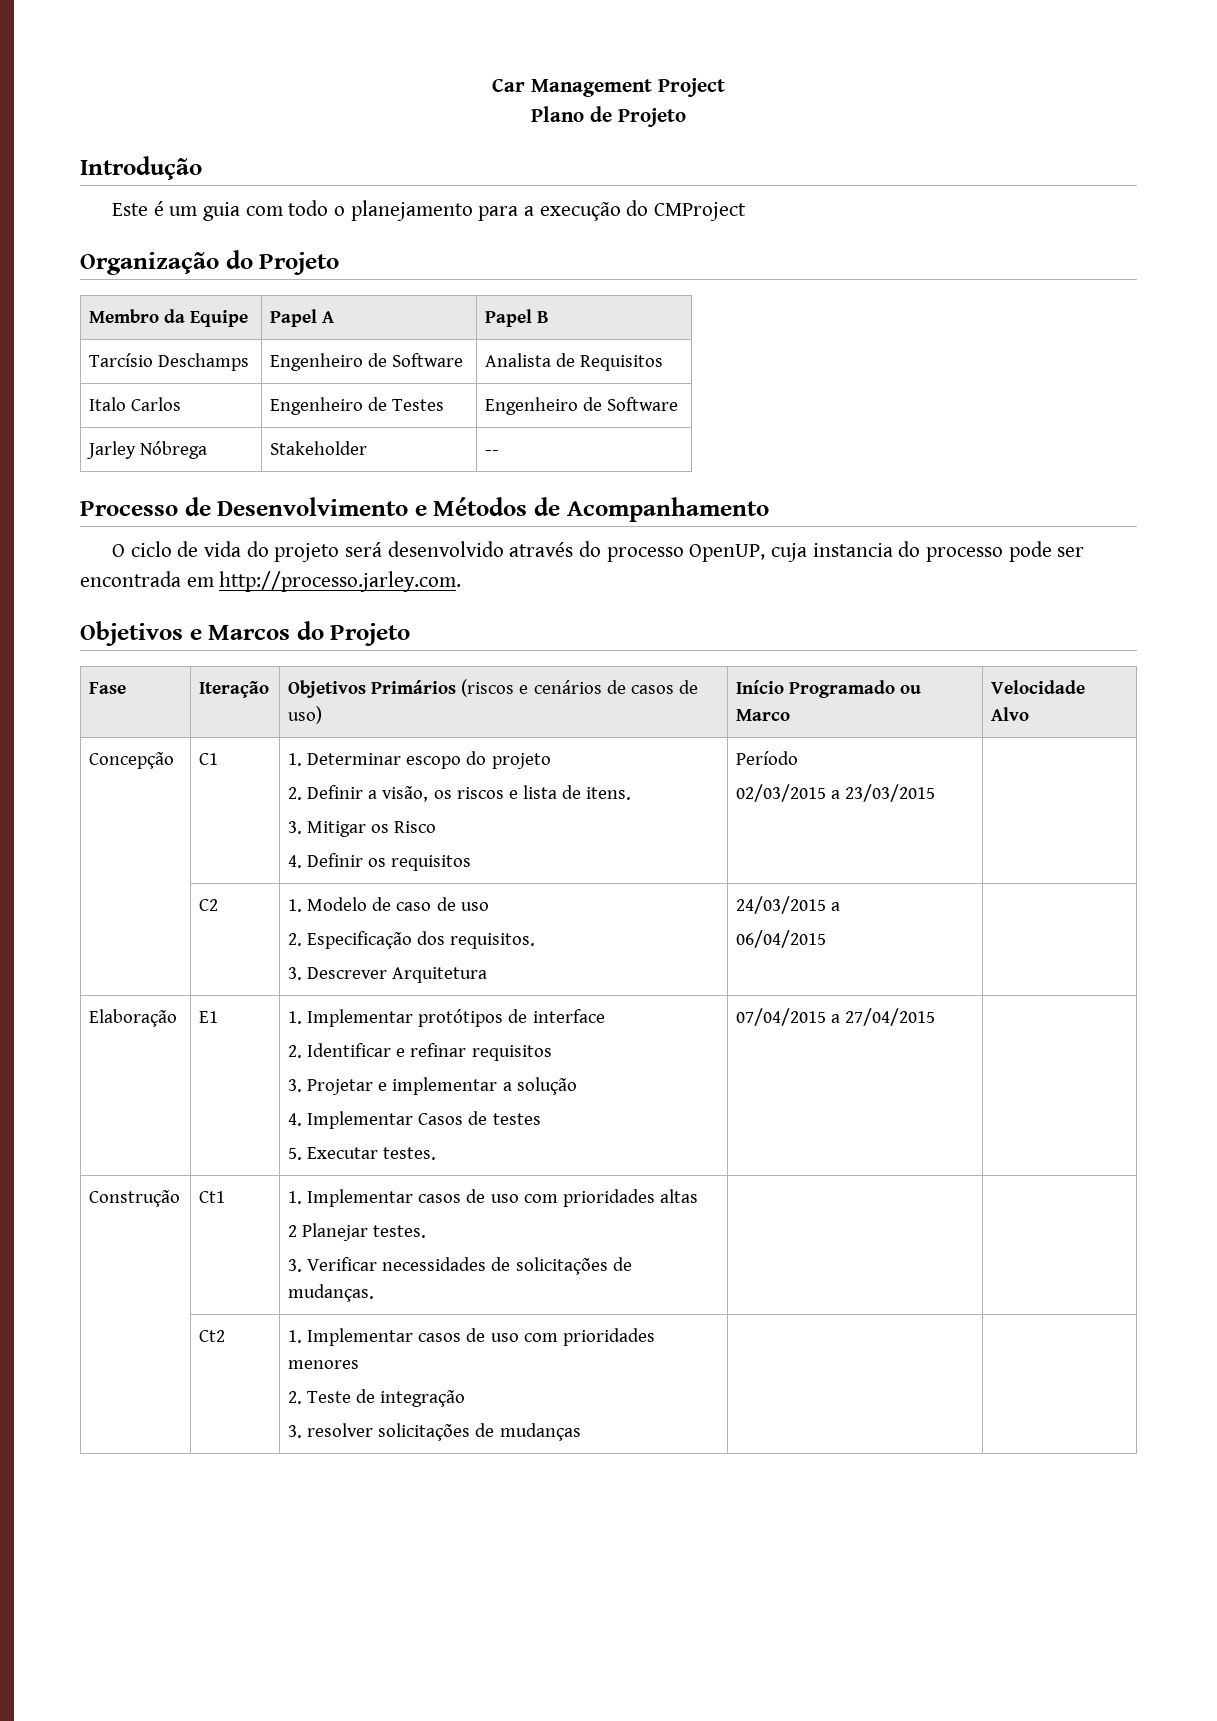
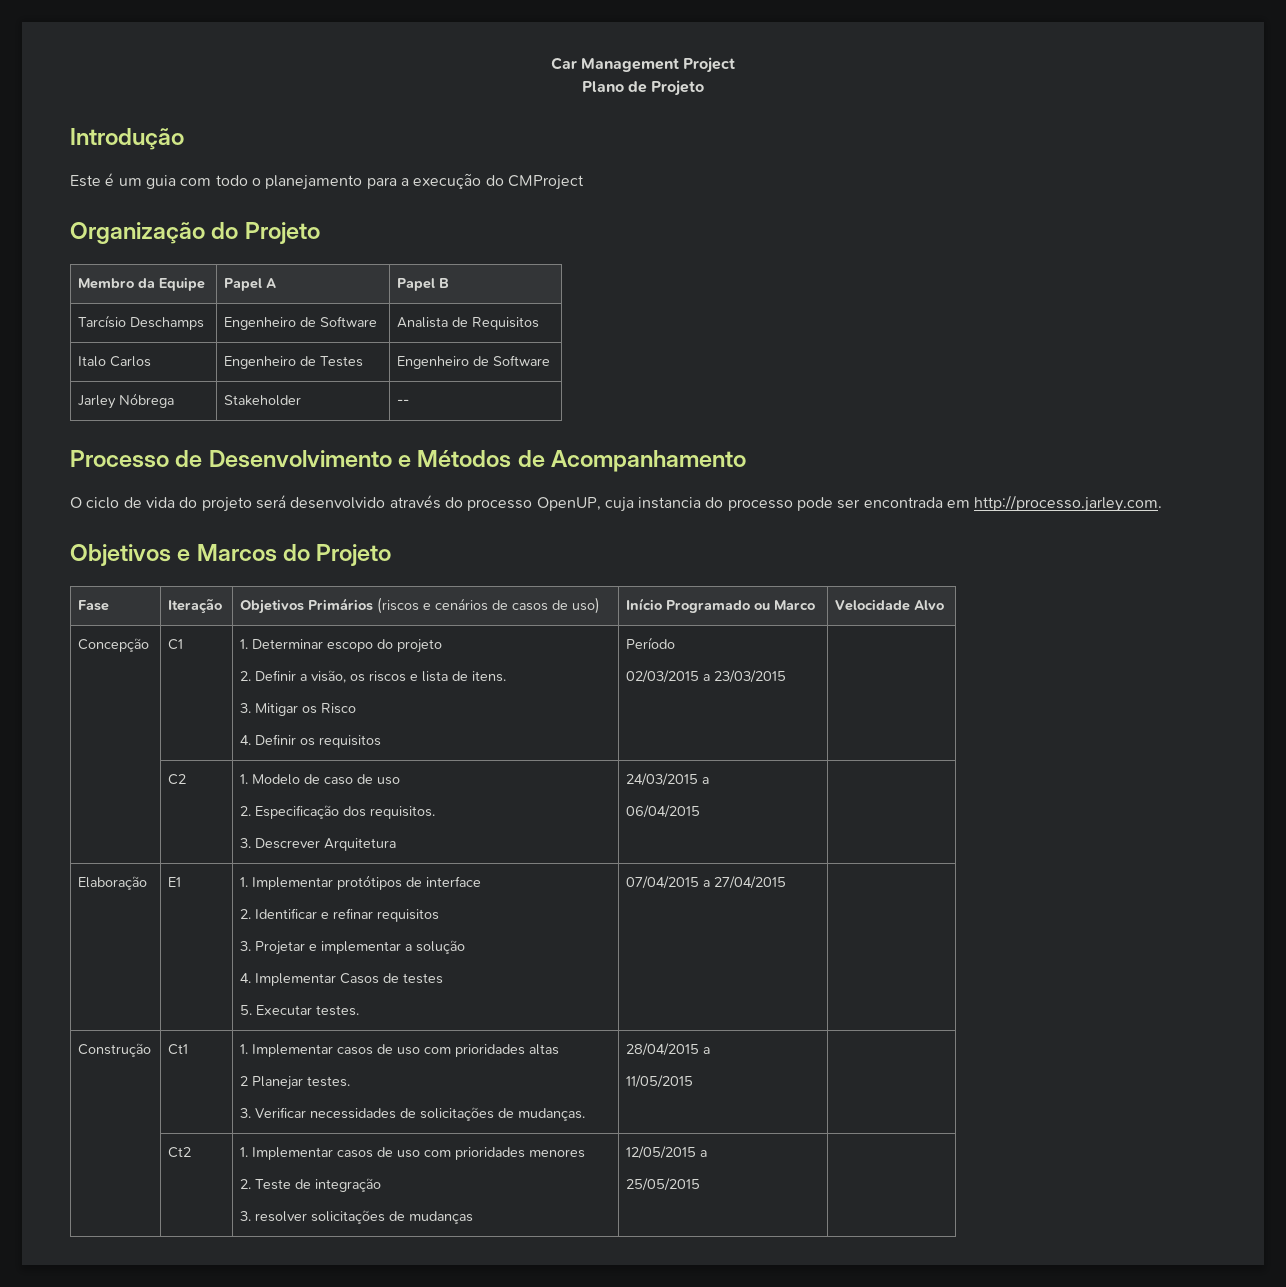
(375, 1293) none -> [626,1043,711,1056] [626,1075,694,1088] 28/04/2015 a // 11/05/2015
(581, 1432) none -> [626,1146,708,1159] [626,1178,701,1191] 12/05/2015 a // 25/05/2015

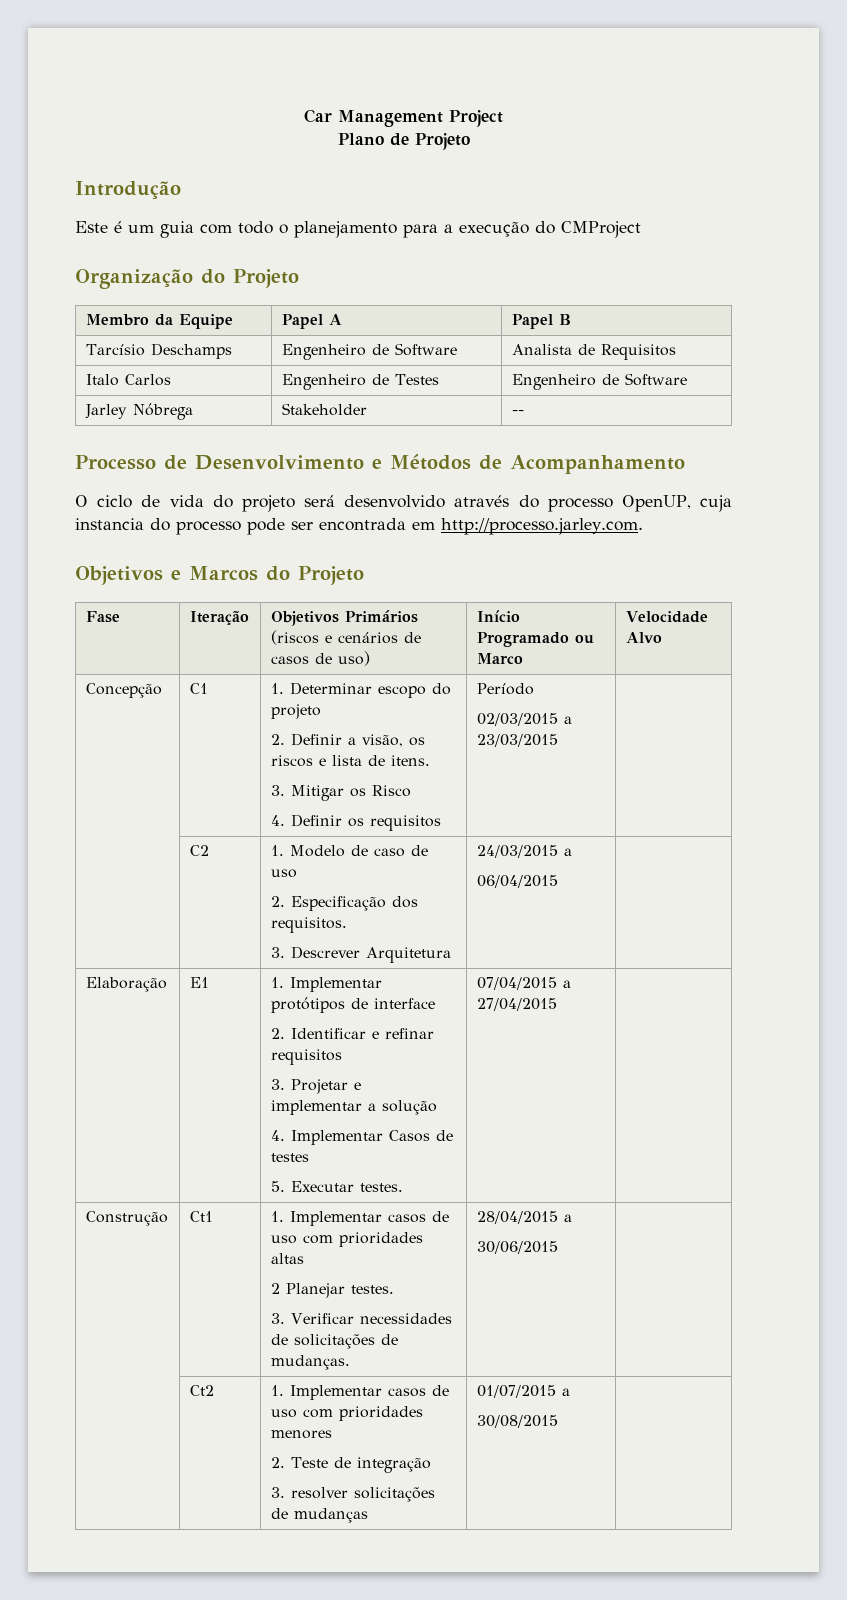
[626,1075,694,1088] 11/05/2015 -> [476,1241,558,1254] 30/06/2015
[626,1146,708,1159] [626,1178,701,1191] 12/05/2015 a // 25/05/2015 -> [476,1385,570,1398] [476,1415,558,1428] 01/07/2015 a // 30/08/2015

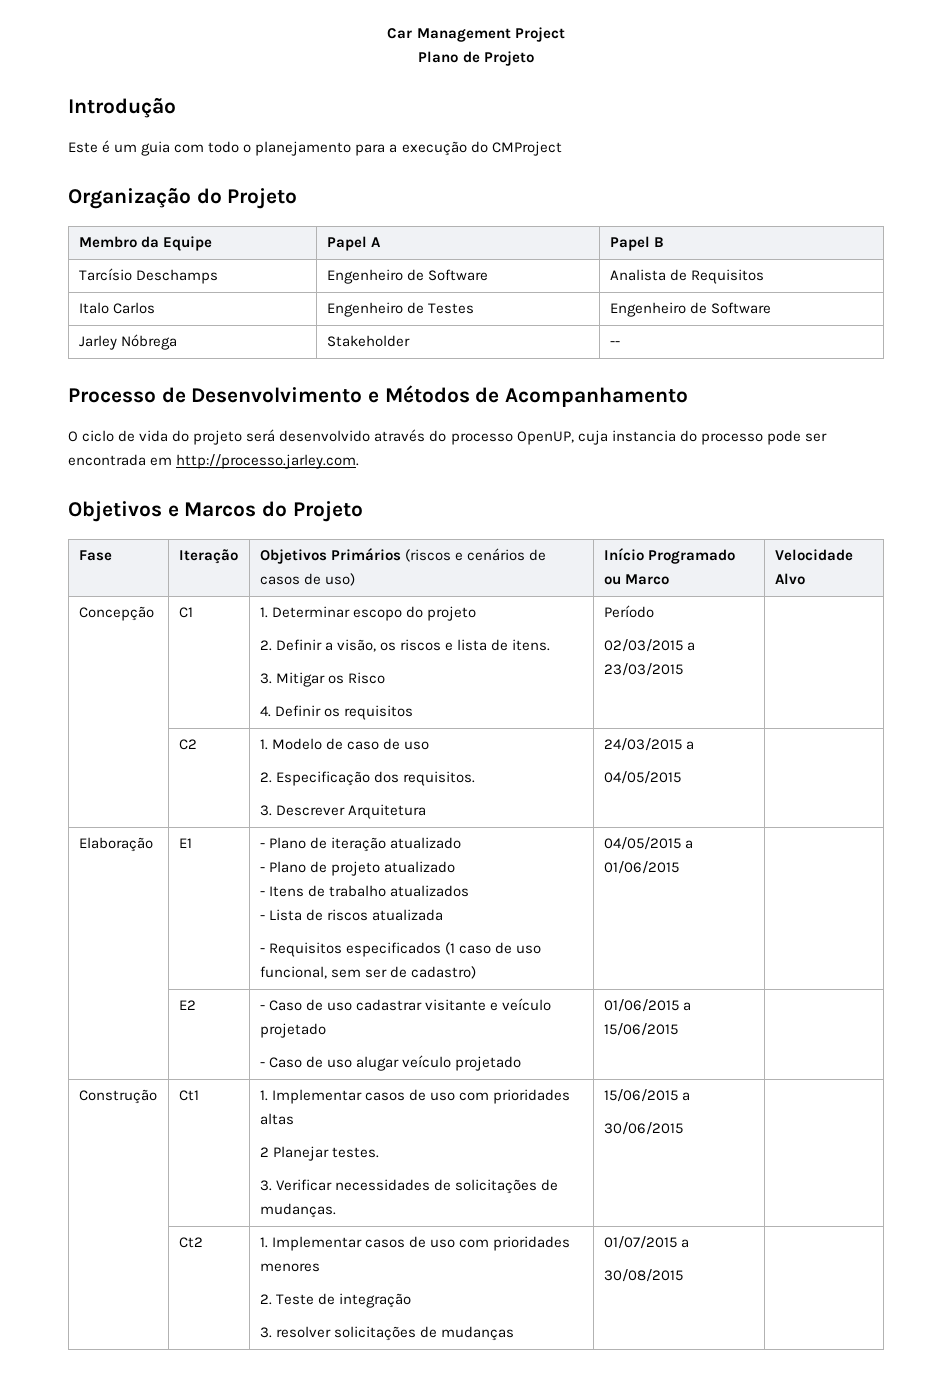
[476,875,558,888] 06/04/2015 -> [603,771,681,784] 04/05/2015
[270,977,382,992] [270,997,435,1013] [270,1028,434,1039] [270,1049,342,1065] [270,1079,361,1094] [270,1100,437,1115] [270,1130,453,1145] [270,1153,309,1162] [270,1181,403,1192] [476,977,571,990] [476,998,557,1011] 1. Implementar protótipos de interface // 2. Identificar e refinar requisitos // 3. Projetar e implementar a solução // 4. Implementar Casos de testes // 5. Executar testes. | 07/04/2015 a 27/04/2015 -> [259,837,461,852] [259,861,455,876] [259,885,469,897] [259,909,443,921] [259,942,541,957] [259,966,476,979] [603,837,693,850] [603,861,679,874] [178,1000,196,1010] [259,998,551,1011] [259,1023,326,1038] [259,1055,521,1071] [603,999,691,1012] [603,1023,678,1036] - Plano de iteração atualizado // - Plano de projeto atualizado // - Itens de trabalho atualizados // - Lista de riscos atualizada // - Requisitos especificados (1 caso de uso funcional, sem ser de cadastro) | 04/05/2015 a 01/06/2015 | // | E2 | - Caso de uso cadastrar visitante e veículo projetado // - Caso de uso alugar veículo projetado | 01/06/2015 a 15/06/2015
[476,1211,558,1224] 28/04/2015 -> [603,1089,678,1102] 15/06/2015

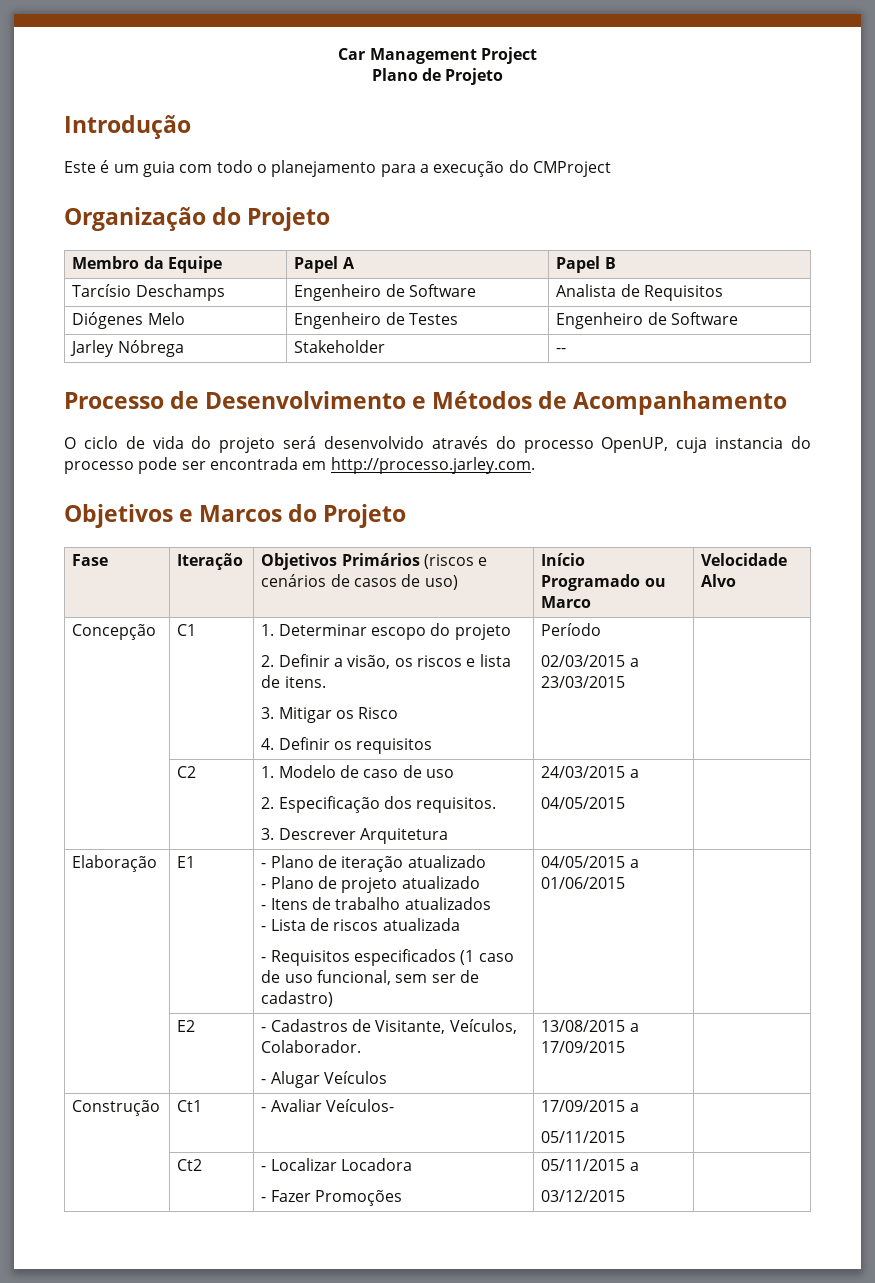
[78,302,155,314] Italo Carlos -> [72,312,185,329] Diógenes Melo
[268,998,551,1011] [259,1023,326,1038] [259,1055,521,1071] [603,999,691,1012] [603,1023,678,1036] [78,1089,157,1104] [178,1090,199,1101] [259,1089,570,1104] [259,1113,294,1125] [259,1146,379,1161] [259,1179,558,1194] [259,1203,336,1218] [603,1089,690,1102] [603,1122,683,1135] Caso de uso cadastrar visitante e veículo projetado // - Caso de uso alugar veículo projetado | 01/06/2015 a 15/06/2015 | // Construção | Ct1 | 1. Implementar casos de uso com prioridades altas // 2 Planejar testes. // 3. Verificar necessidades de solicitações de mudanças. | 15/06/2015 a // 30/06/2015 -> [270,1019,517,1034] [261,1040,362,1053] [261,1071,387,1088] [541,1020,639,1032] [541,1041,626,1053] [72,1100,161,1116] [177,1100,203,1112] [261,1099,394,1112] [541,1100,639,1112] [541,1131,626,1143] Cadastros de Visitante, Veículos, Colaborador. // - Alugar Veículos | 13/08/2015 a 17/09/2015 | // Construção | Ct1 | - Avaliar Veículos- | 17/09/2015 a // 05/11/2015
[259,1236,570,1251] [259,1263,320,1272] [259,1293,411,1308] [259,1326,514,1341] [603,1236,689,1249] [603,1269,683,1282] 1. Implementar casos de uso com prioridades menores // 2. Teste de integração // 3. resolver solicitações de mudanças | 01/07/2015 a // 30/08/2015 -> [261,1158,412,1171] [261,1190,402,1206] [541,1159,639,1171] [541,1190,626,1202] - Localizar Locadora // - Fazer Promoções | 05/11/2015 a // 03/12/2015

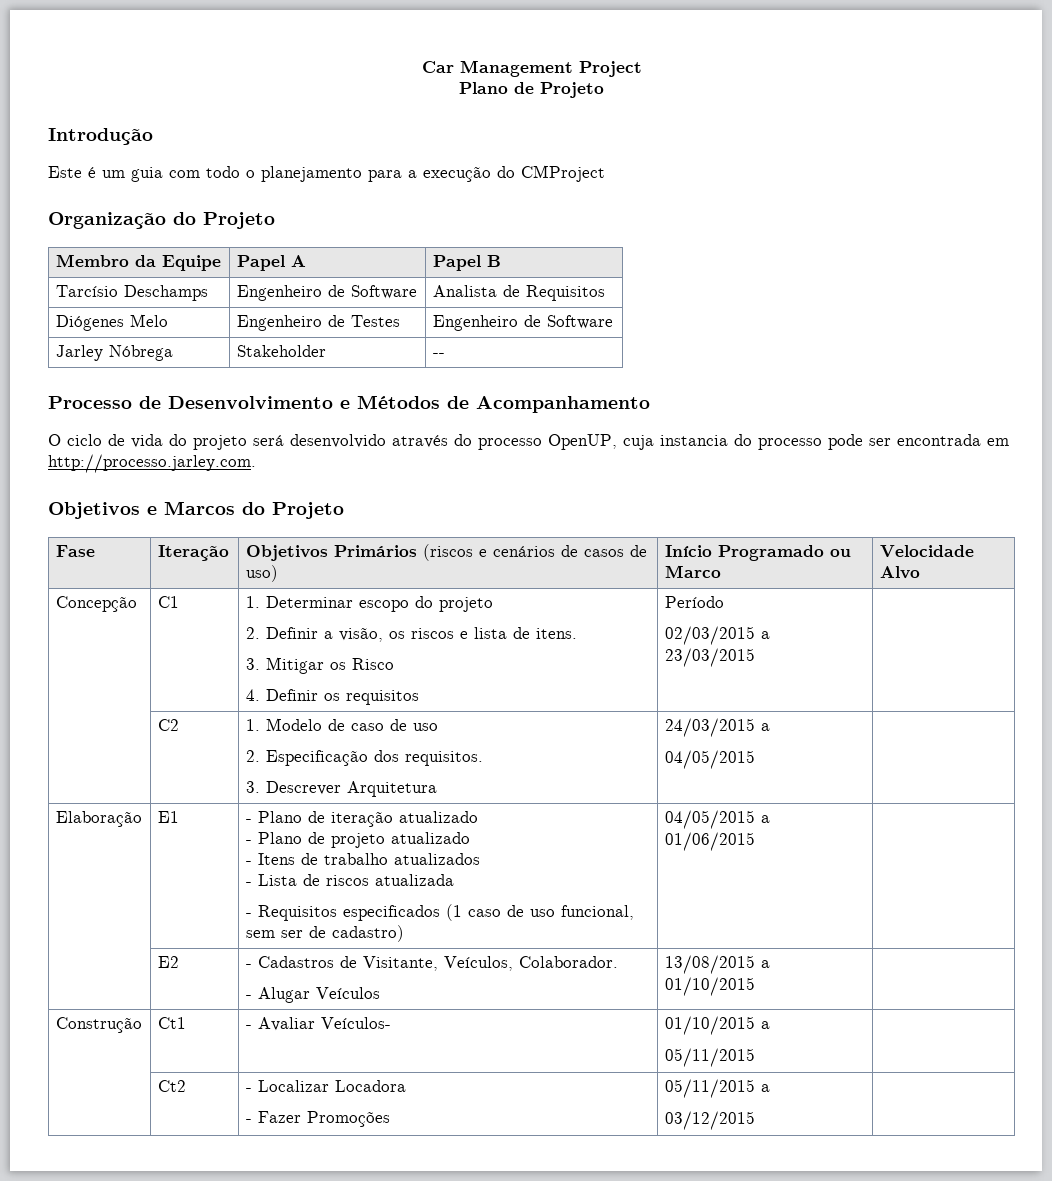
[541,1041,626,1053] 17/09/2015 -> [664,977,755,996] 01/10/2015
[541,1100,626,1112] 17/09/2015 -> [664,1016,755,1035] 01/10/2015

